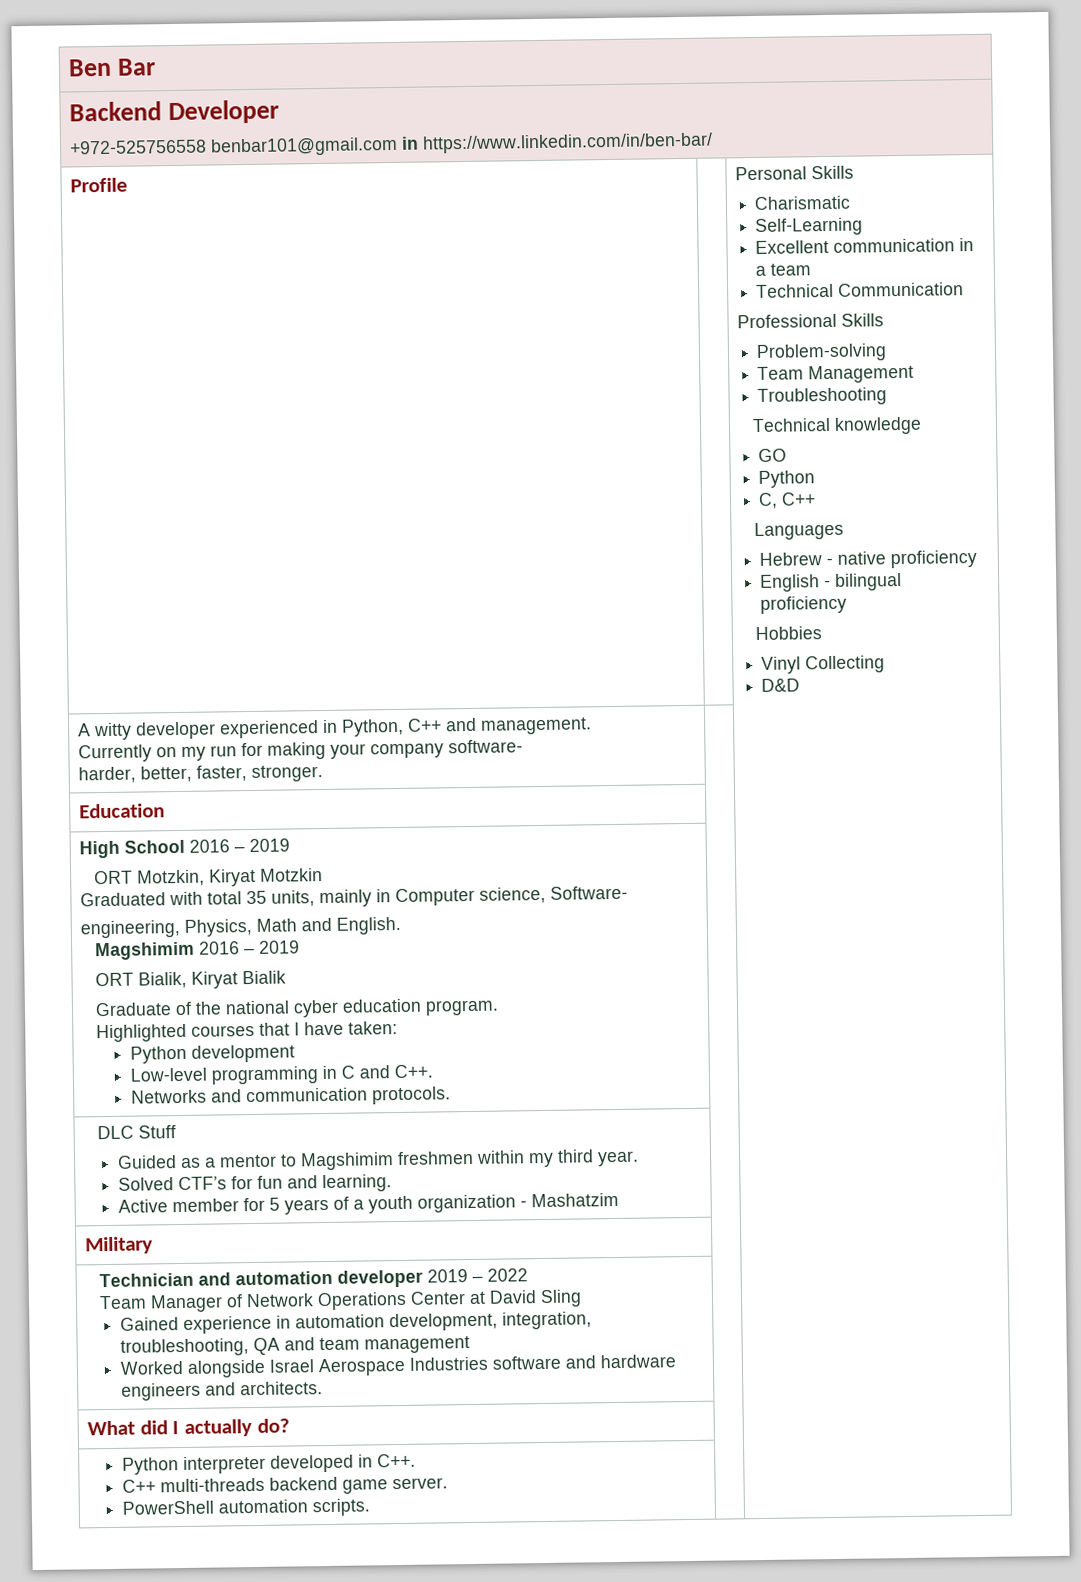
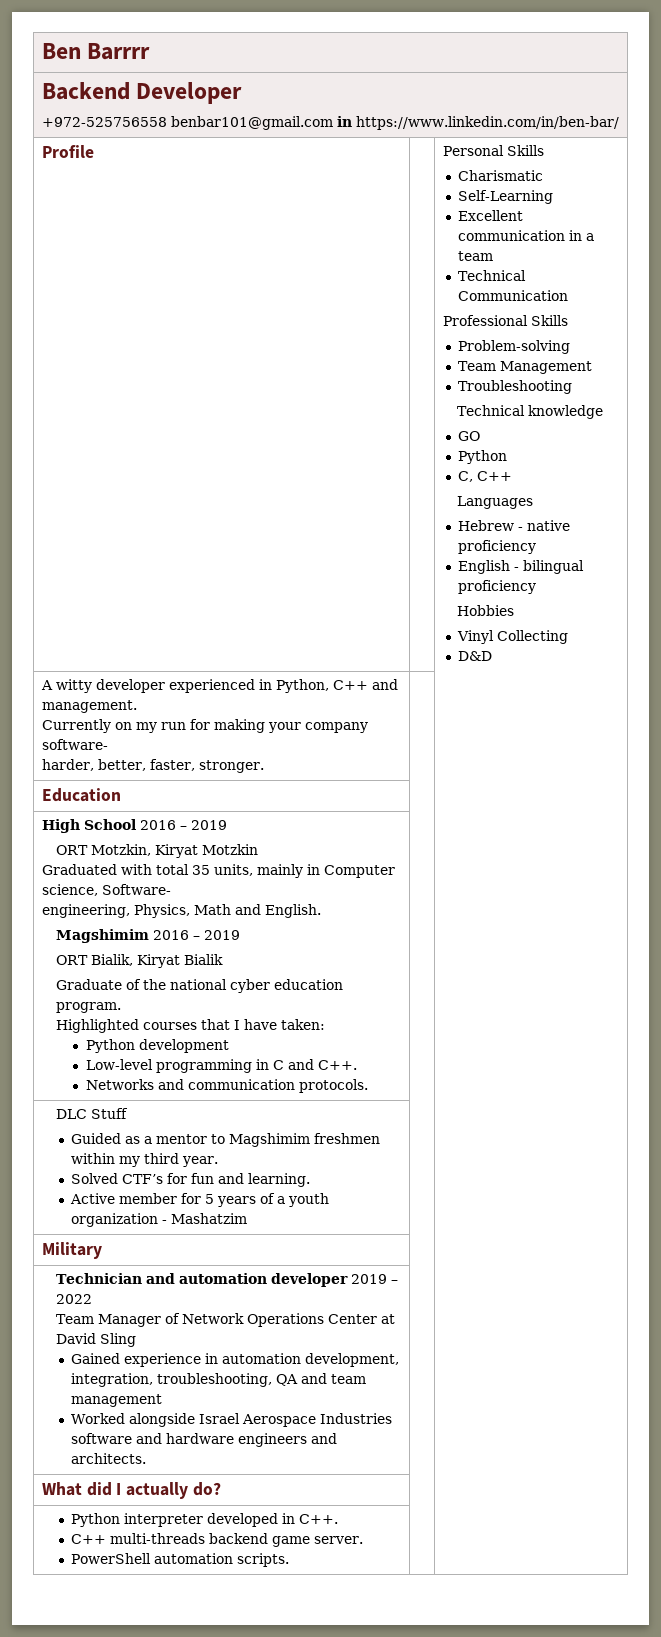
[117,58,157,76] Bar -> [87,43,151,60] Barrrr

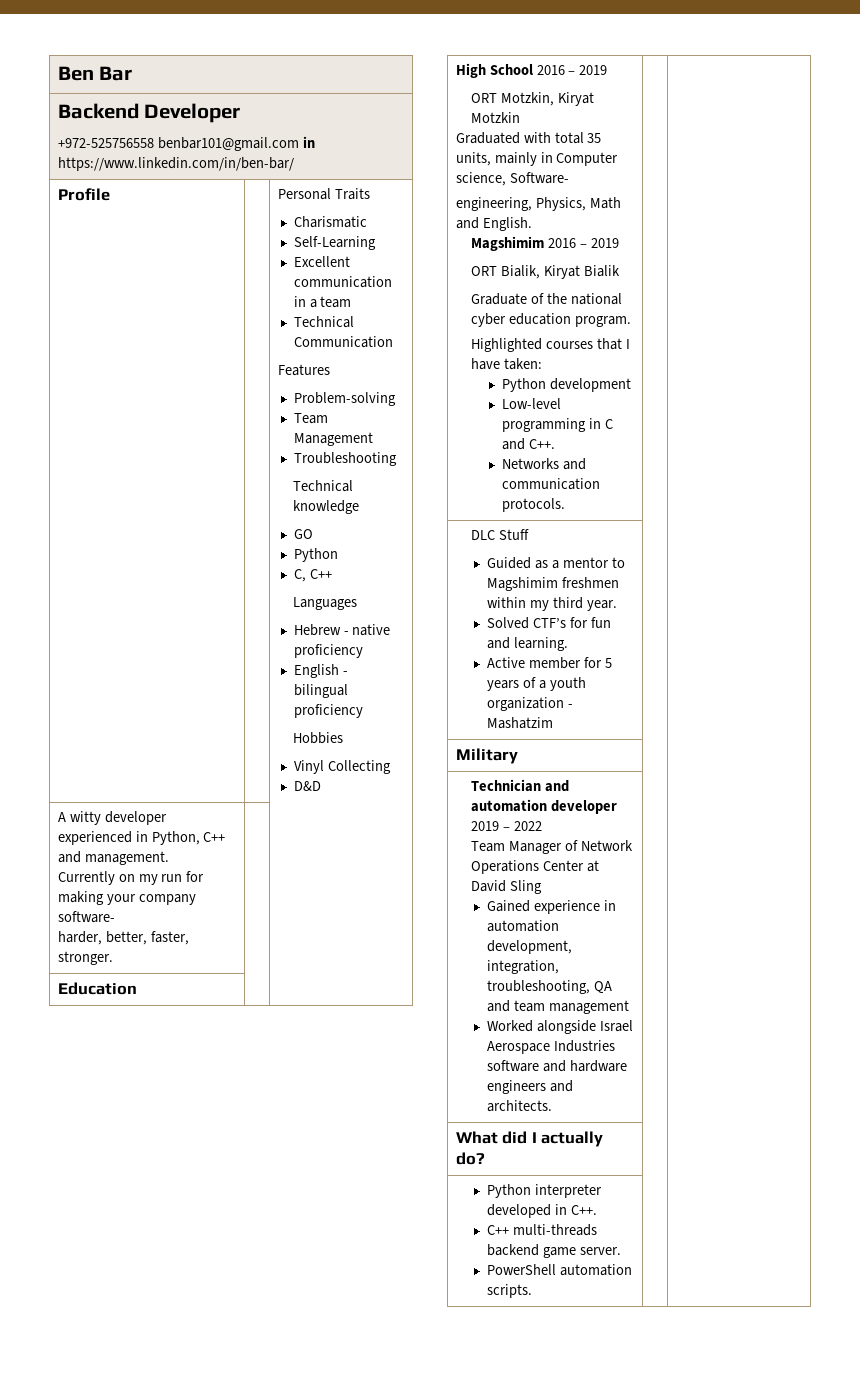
[87,43,151,60] Barrrr -> [99,66,133,81] Bar
[506,145,544,156] Skills -> [334,188,370,200] Traits
[442,315,568,326] Professional Skills -> [277,364,330,376] Features

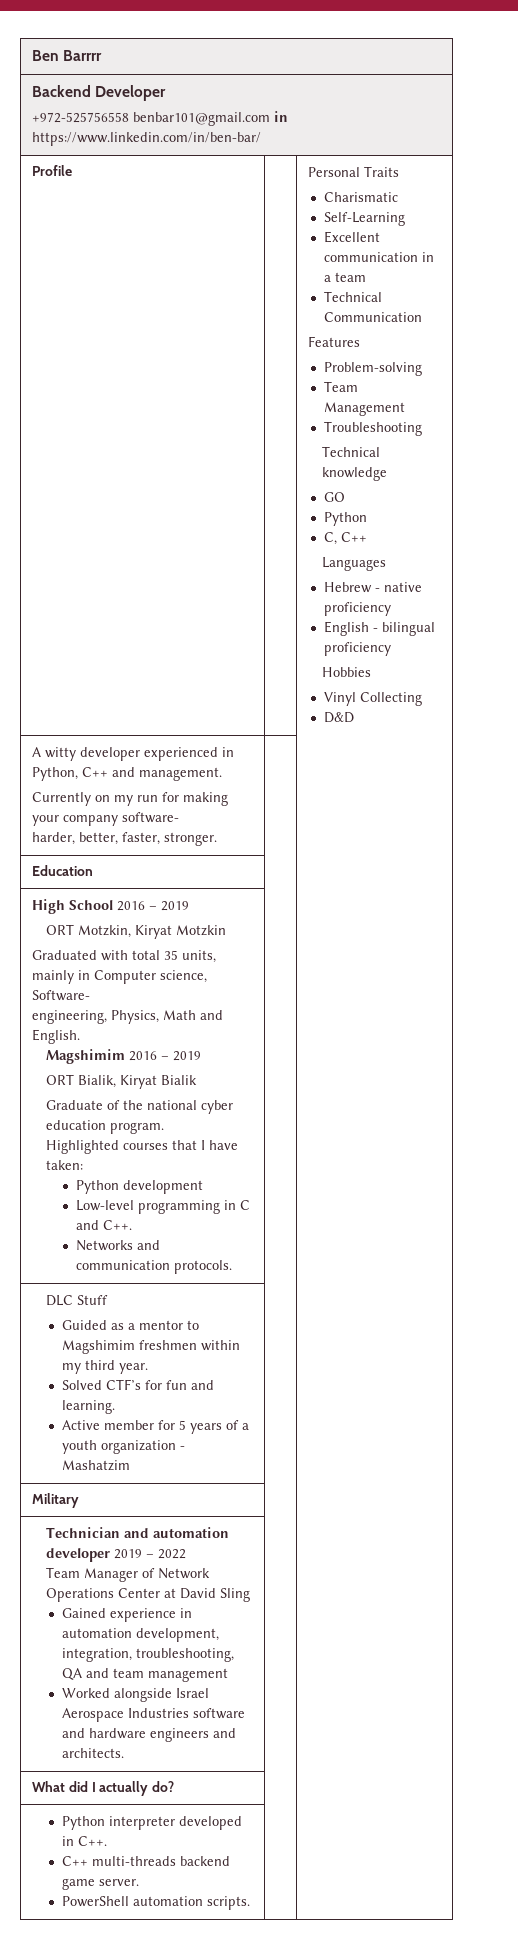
[99,66,133,81] Bar -> [63,50,103,61] Barrrr

